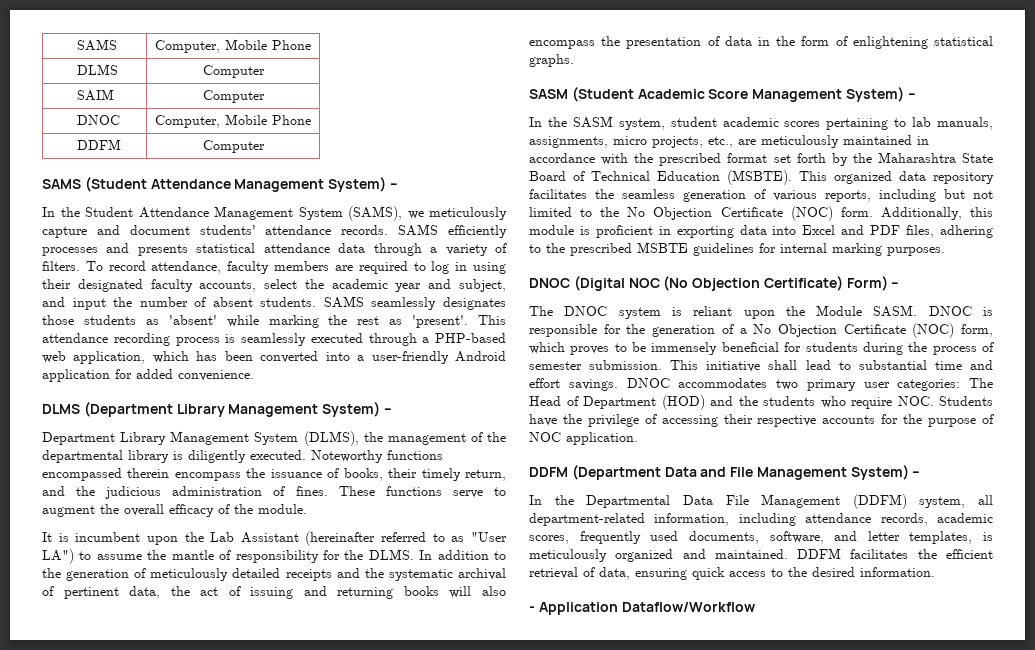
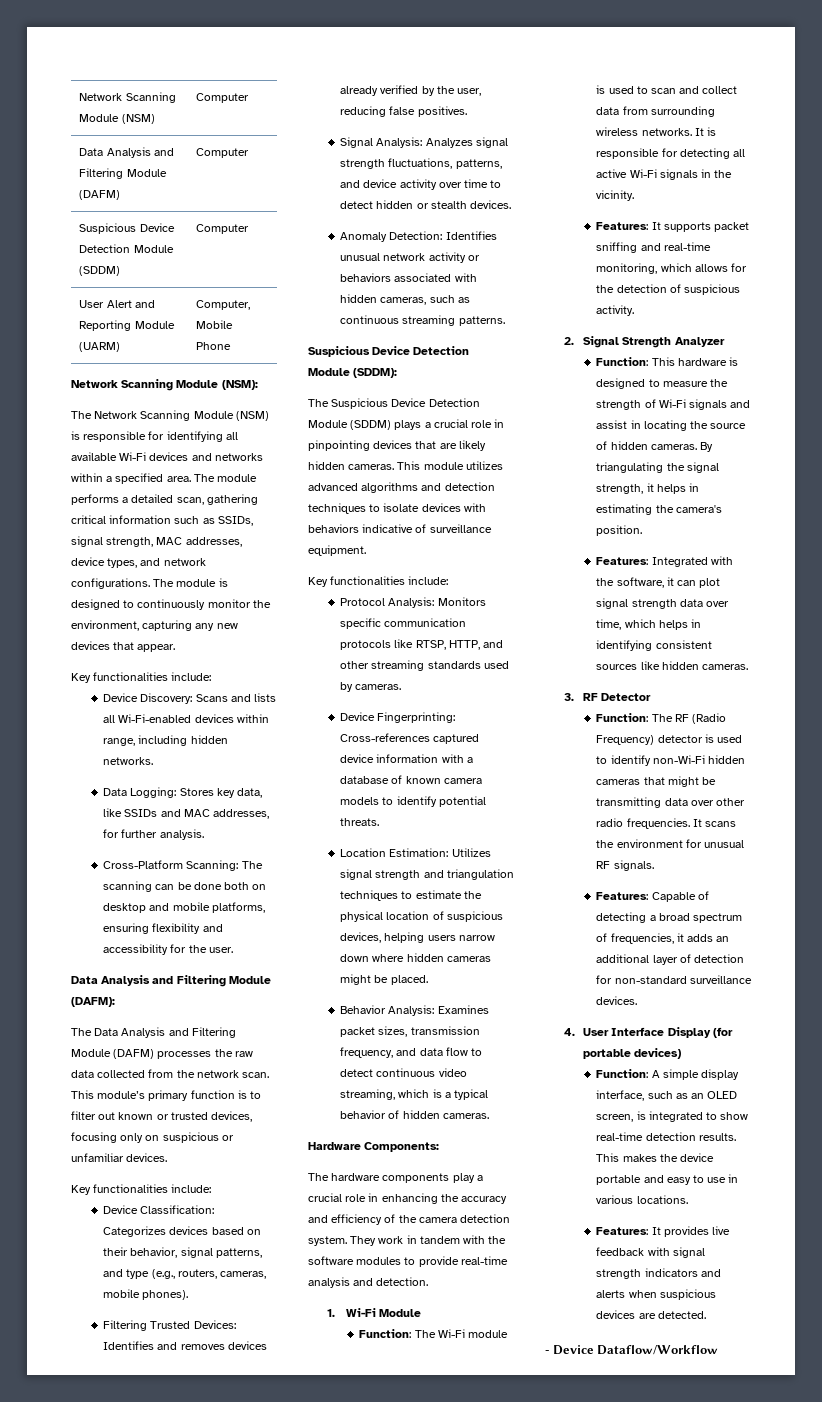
[76,39,117,51] [155,39,311,53] [76,64,118,75] [202,65,265,78] [76,89,114,101] [202,90,265,103] [76,115,120,125] [155,114,311,128] [76,139,121,150] [202,140,265,153] [42,177,398,192] [42,206,507,221] [42,224,507,238] [42,243,508,256] [42,261,506,274] [42,279,506,292] [42,296,506,310] [42,315,506,328] [42,333,506,346] [42,351,507,364] [42,369,254,382] [42,402,392,417] [42,431,506,446] [42,450,443,463] [42,468,507,481] [42,486,506,499] [42,504,307,517] [42,531,507,546] [42,549,507,564] [42,568,506,581] [42,586,507,599] [529,36,993,49] [529,54,574,67] [529,87,916,102] [529,116,993,130] [529,135,929,148] [529,152,994,166] [529,170,994,185] [529,189,993,202] [529,206,993,221] [529,225,994,238] [529,242,945,256] [529,276,900,291] [529,305,993,319] [529,323,993,338] [529,342,994,355] [529,360,993,372] [529,378,993,391] [529,395,993,410] [529,414,995,427] [529,432,638,445] [529,465,921,480] [529,494,993,509] [529,513,993,526] [529,531,993,544] [529,548,993,562] [529,567,935,580] [529,602,618,615] SAMS | Computer, Mobile Phone // DLMS | Computer // SAIM | Computer // DNOC | Computer, Mobile Phone // DDFM | Computer // SAMS (Student Attendance Management System) – // In the Student Attendance Management System (SAMS), we meticulously capture and document students' attendance records. SAMS efficiently processes and presents statistical attendance data through a variety of filters. To record attendance, faculty members are required to log in using their designated faculty accounts, select the academic year and subject, and input the number of absent students. SAMS seamlessly designates those students as 'absent' while marking the rest as 'present'. This attendance recording process is seamlessly executed through a PHP-based web application, which has been converted into a user-friendly Android application for added convenience. // DLMS (Department Library Management System) – // Department Library Management System (DLMS), the management of the departmental library is diligently executed. Noteworthy functions encompassed therein encompass the issuance of books, their timely return, and the judicious administration of fines. These functions serve to augment the overall efficacy of the module. // It is incumbent upon the Lab Assistant (hereinafter referred to as "User LA") to assume the mantle of responsibility for the DLMS. In addition to the generation of meticulously detailed receipts and the systematic archival of pertinent data, the act of issuing and returning books will also encompass the presentation of data in the form of enlightening statistical graphs. // SASM (Student Academic Score Management System) – // In the SASM system, student academic scores pertaining to lab manuals, assignments, micro projects, etc., are meticulously maintained in accordance with the prescribed format set forth by the Maharashtra State Board of Technical Education (MSBTE). This organized data repository facilitates the seamless generation of various reports, including but not limited to the No Objection Certificate (NOC) form. Additionally, this module is proficient in exporting data into Excel and PDF files, adhering to the prescribed MSBTE guidelines for internal marking purposes. // DNOC (Digital NOC (No Objection Certificate) Form) – // The DNOC system is reliant upon the Module SASM. DNOC is responsible for the generation of a No Objection Certificate (NOC) form, which proves to be immensely beneficial for students during the process of semester submission. This initiative shall lead to substantial time and effort savings. DNOC accommodates two primary user categories: The Head of Department (HOD) and the students who require NOC. Students have the privilege of accessing their respective accounts for the purpose of NOC application. // DDFM (Department Data and File Management System) – // In the Departmental Data File Management (DDFM) system, all department-related information, including attendance records, academic scores, frequently used documents, software, and letter templates, is meticulously organized and maintained. DDFM facilitates the efficient retrieval of data, ensuring quick access to the desired information. // - Application -> [79,92,176,103] [79,114,155,124] [196,93,250,103] [79,147,174,158] [79,168,167,179] [79,190,121,200] [196,148,250,158] [79,223,175,234] [79,244,174,253] [79,266,121,276] [196,224,250,234] [79,300,155,308] [79,320,175,331] [79,342,121,352] [196,300,251,310] [196,320,234,329] [196,342,232,350] [71,379,258,391] [71,410,269,421] [71,431,238,442] [71,452,263,461] [71,473,258,484] [71,494,258,505] [71,515,253,526] [71,536,242,547] [71,557,206,568] [71,578,228,589] [71,599,271,610] [71,620,238,631] [71,641,176,652] [71,672,212,683] [103,693,277,704] [103,714,269,723] [103,735,228,746] [103,757,154,765] [103,787,263,798] [103,808,270,819] [103,829,204,840] [103,860,263,871] [103,881,267,892] [103,902,265,913] [103,923,223,934] [103,944,233,955] [71,975,271,987] [71,997,115,1007] [71,1027,236,1038] [71,1049,253,1059] [71,1069,270,1078] [71,1090,262,1101] [71,1111,253,1122] [71,1132,234,1143] [71,1153,168,1162] [71,1184,212,1195] [103,1205,215,1214] [103,1226,261,1237] [103,1247,262,1258] [103,1269,267,1279] [103,1289,189,1300] [103,1320,236,1331] [103,1341,267,1350] [340,85,482,96] [340,106,467,117] [340,137,508,148] [340,158,502,169] [340,179,502,190] [340,200,512,209] [340,231,497,242] [340,252,480,263] [340,273,477,282] [340,294,470,305] [340,315,505,326] [308,346,470,357] [308,368,398,378] [308,398,480,409] [308,419,505,430] [308,440,486,451] [308,461,503,470] [308,482,495,493] [308,503,486,514] [308,524,492,533] [308,545,366,556] [308,576,449,587] [340,597,486,608] [340,618,467,629] [340,639,504,650] [340,660,509,671] [340,682,402,692] [340,712,456,723] [340,733,480,744] [340,754,473,763] [340,775,482,784] [340,796,486,807] [340,818,380,826] [340,848,491,857] [340,869,514,880] [340,890,482,901] [340,911,503,922] [340,932,495,943] [340,953,491,962] [340,974,428,985] [340,1005,489,1016] [340,1026,480,1037] [340,1047,483,1058] [340,1068,467,1077] [340,1089,489,1100] [340,1110,489,1119] [308,1142,440,1152] [308,1173,483,1183] [308,1193,508,1204] [308,1214,511,1225] [308,1235,507,1246] [308,1256,508,1267] [308,1277,429,1288] [327,1308,422,1317] [359,1329,508,1338] [596,85,738,94] [596,106,715,117] [596,127,716,136] [596,148,745,159] [596,169,733,180] [596,190,635,201] [596,222,749,232] [596,242,711,253] [596,263,747,274] [596,284,740,295] [596,305,635,316] [564,336,725,348] [596,357,738,366] [596,378,728,389] [596,399,751,410] [596,420,747,431] [596,441,713,452] [596,462,719,473] [596,483,699,494] [596,504,722,515] [596,525,643,536] [596,556,733,567] [596,577,721,588] [596,598,729,609] [596,619,701,630] [596,640,712,651] [596,661,748,670] [564,693,652,701] [596,713,726,724] [596,734,742,745] [596,755,745,766] [596,776,716,787] [596,797,745,808] [596,818,736,829] [596,839,744,848] [596,860,654,871] [596,891,709,902] [596,912,742,923] [596,933,730,944] [596,954,744,965] [596,975,752,984] [596,996,638,1005] [564,1027,733,1038] [583,1048,682,1059] [596,1069,739,1080] [596,1090,738,1101] [596,1111,749,1122] [596,1132,736,1141] [596,1153,714,1162] [596,1174,739,1185] [596,1195,688,1204] [596,1226,730,1237] [596,1247,705,1258] [596,1268,721,1279] [596,1289,716,1300] [596,1310,706,1319] [545,1345,594,1355] Network Scanning Module (NSM) | Computer // Data Analysis and Filtering Module (DAFM) | Computer // Suspicious Device Detection Module (SDDM) | Computer // User Alert and Reporting Module (UARM) | Computer, Mobile Phone // Network Scanning Module (NSM): // The Network Scanning Module (NSM) is responsible for identifying all available Wi-Fi devices and networks within a specified area. The module performs a detailed scan, gathering critical information such as SSIDs, signal strength, MAC addresses, device types, and network configurations. The module is designed to continuously monitor the environment, capturing any new devices that appear. // Key functionalities include: // Device Discovery: Scans and lists all Wi-Fi-enabled devices within range, including hidden networks. // Data Logging: Stores key data, like SSIDs and MAC addresses, for further analysis. // Cross-Platform Scanning: The scanning can be done both on desktop and mobile platforms, ensuring flexibility and accessibility for the user. // Data Analysis and Filtering Module (DAFM): // The Data Analysis and Filtering Module (DAFM) processes the raw data collected from the network scan. This module’s primary function is to filter out known or trusted devices, focusing only on suspicious or unfamiliar devices. // Key functionalities include: // Device Classification: Categorizes devices based on their behavior, signal patterns, and type (e.g., routers, cameras, mobile phones). // Filtering Trusted Devices: Identifies and removes devices already verified by the user, reducing false positives. // Signal Analysis: Analyzes signal strength fluctuations, patterns, and device activity over time to detect hidden or stealth devices. // Anomaly Detection: Identifies unusual network activity or behaviors associated with hidden cameras, such as continuous streaming patterns. // Suspicious Device Detection Module (SDDM): // The Suspicious Device Detection Module (SDDM) plays a crucial role in pinpointing devices that are likely hidden cameras. This module utilizes advanced algorithms and detection techniques to isolate devices with behaviors indicative of surveillance equipment. // Key functionalities include: // Protocol Analysis: Monitors specific communication protocols like RTSP, HTTP, and other streaming standards used by cameras. // Device Fingerprinting: Cross-references captured device information with a database of known camera models to identify potential threats. // Location Estimation: Utilizes signal strength and triangulation techniques to estimate the physical location of suspicious devices, helping users narrow down where hidden cameras might be placed. // Behavior Analysis: Examines packet sizes, transmission frequency, and data flow to detect continuous video streaming, which is a typical behavior of hidden cameras. // Hardware Components: // The hardware components play a crucial role in enhancing the accuracy and efficiency of the camera detection system. They work in tandem with the software modules to provide real-time analysis and detection. // 1. Wi-Fi Module // Function: The Wi-Fi module is used to scan and collect data from surrounding wireless networks. It is responsible for detecting all active Wi-Fi signals in the vicinity. // Features: It supports packet sniffing and real-time monitoring, which allows for the detection of suspicious activity. // 2. Signal Strength Analyzer // Function: This hardware is designed to measure the strength of Wi-Fi signals and assist in locating the source of hidden cameras. By triangulating the signal strength, it helps in estimating the camera's position. // Features: Integrated with the software, it can plot signal strength data over time, which helps in identifying consistent sources like hidden cameras. // 3. RF Detector // Function: The RF (Radio Frequency) detector is used to identify non-Wi-Fi hidden cameras that might be transmitting data over other radio frequencies. It scans the environment for unusual RF signals. // Features: Capable of detecting a broad spectrum of frequencies, it adds an additional layer of detection for non-standard surveillance devices. // 4. User Interface Display (for portable devices) // Function: A simple display interface, such as an OLED screen, is integrated to show real-time detection results. This makes the device portable and easy to use in various locations. // Features: It provides live feedback with signal strength indicators and alerts when suspicious devices are detected. // - Device

